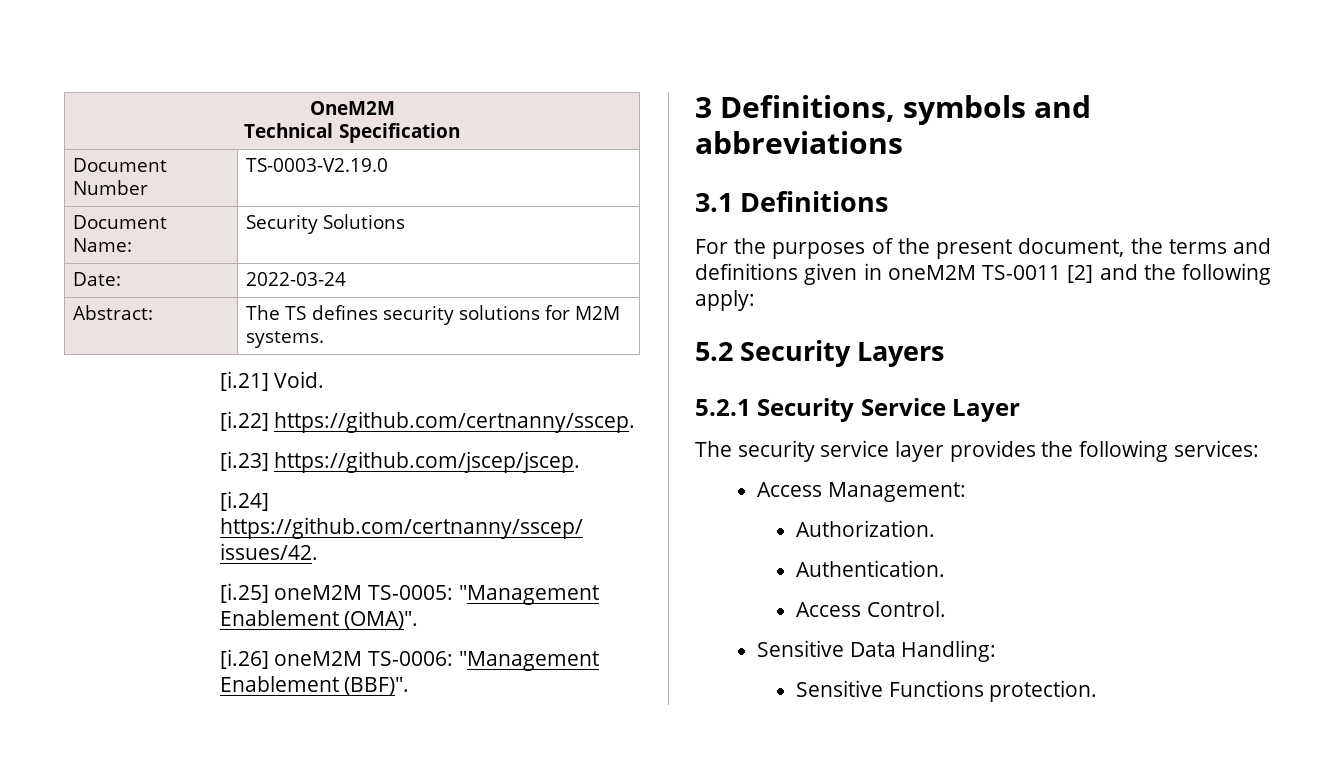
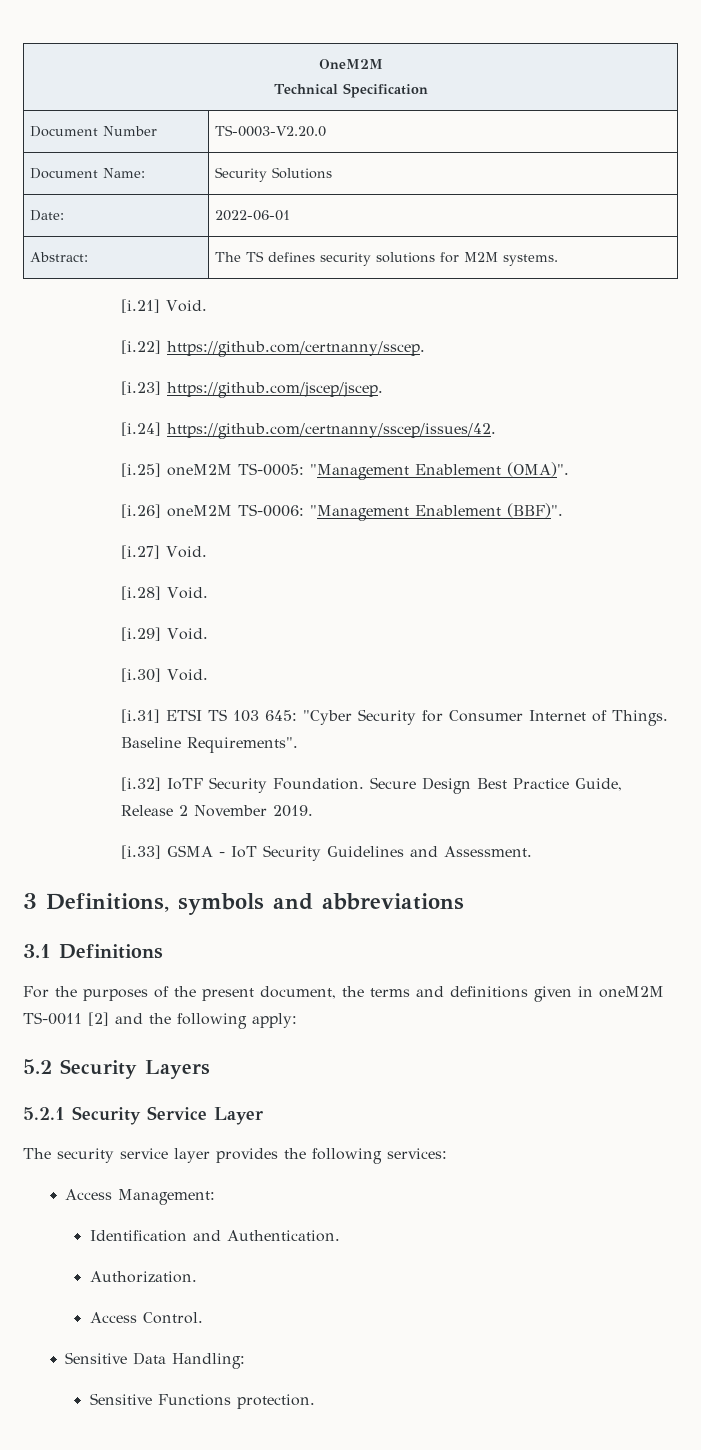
[246,158,389,172] TS-0003-V2.19.0 -> [215,125,327,137] TS-0003-V2.20.0
[246,272,347,286] 2022-03-24 -> [215,210,291,221] 2022-06-01
(410, 686) none -> [120,545,207,559] [120,586,208,600] [120,627,208,641] [120,668,208,682] [120,709,668,726] [120,737,298,753] [120,777,622,794] [120,805,313,817] [120,845,532,861] // [i.27] Void. // [i.28] Void. // [i.29] Void. // [i.30] Void. // [i.31] ETSI TS 103 645: "Cyber Security for Consumer Internet of Things. Baseline Requirements". // [i.32] IoTF Security Foundation. Secure Design Best Practice Guide, Release 2 November 2019. // [i.33] GSMA - IoT Security Guidelines and Assessment.
(966, 492) none -> [89,1230,340,1242] // Identification and Authentication.
[795,560,945,577] // Authentication. -> (197, 1277) none

